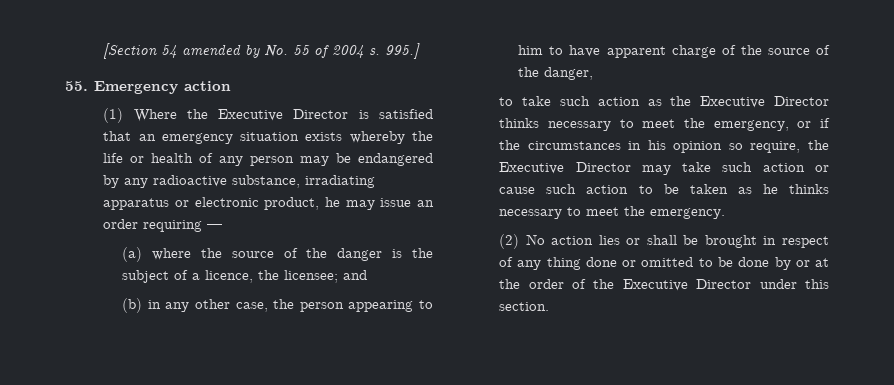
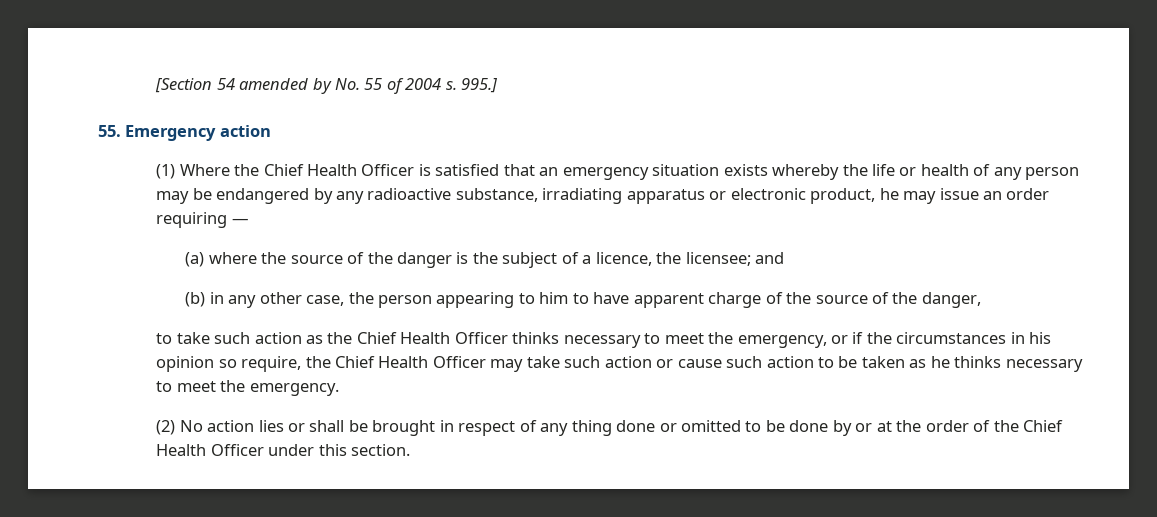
[218,109,349,121] Executive Director -> [263,164,415,176] Chief Health Officer
[700,96,829,108] Executive Director -> [356,332,508,344] Chief Health Officer
[499,162,631,174] Executive Director -> [334,356,486,368] Chief Health Officer
[622,279,752,291] Executive Director -> [1022,420,1063,432] [156,444,264,456] Chief Health Officer

